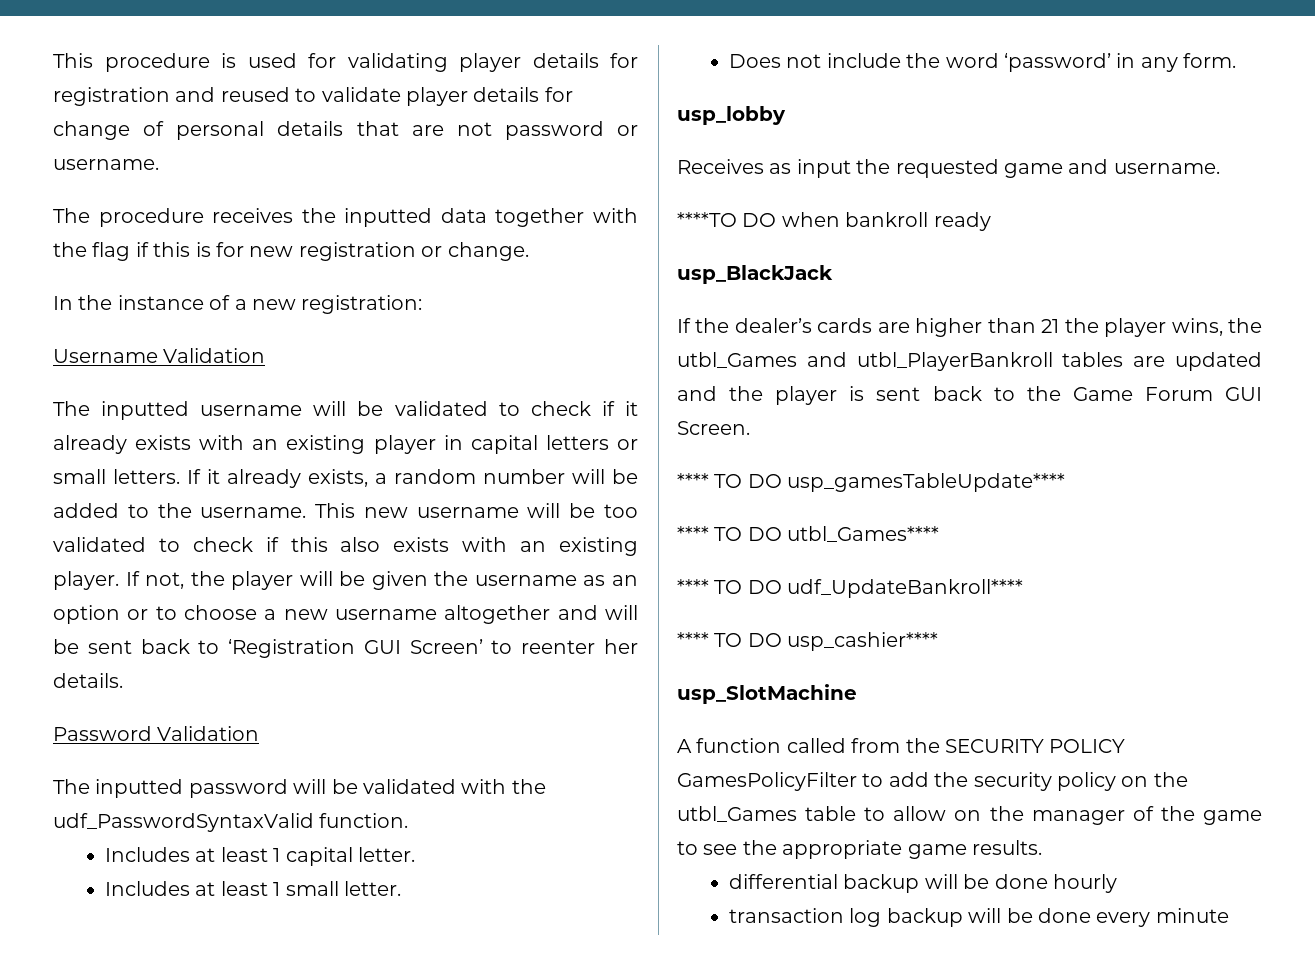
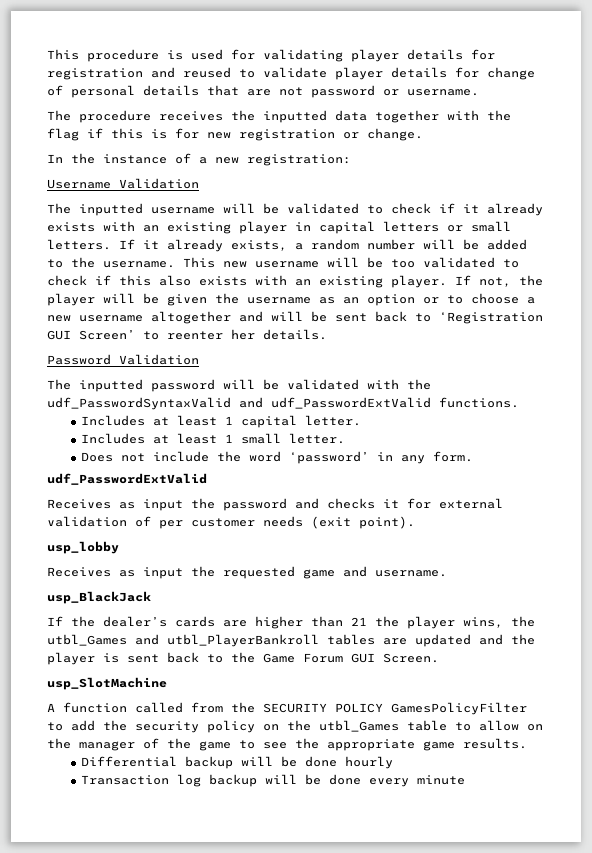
[319,813,409,828] function. -> [239,397,519,409] and udf_PasswordExtValid functions.
(1237, 60) none -> [47,473,207,485] [47,498,503,511] [47,516,415,529] // udf_PasswordExtValid // Receives as input the password and checks it for external validation of per customer needs (exit point).
[677,212,991,231] // ****TO DO when bankroll ready -> (447, 573) none
[677,473,1066,492] [677,526,940,542] [677,579,1024,598] [677,632,939,651] // **** TO DO usp_gamesTableUpdate**** // **** TO DO utbl_Games**** // **** TO DO udf_UpdateBankroll**** // **** TO DO usp_cashier**** -> (439, 658) none
[729,874,839,889] differential -> [81,756,178,767] Differential
[729,908,845,923] transaction -> [81,775,170,785] Transaction

